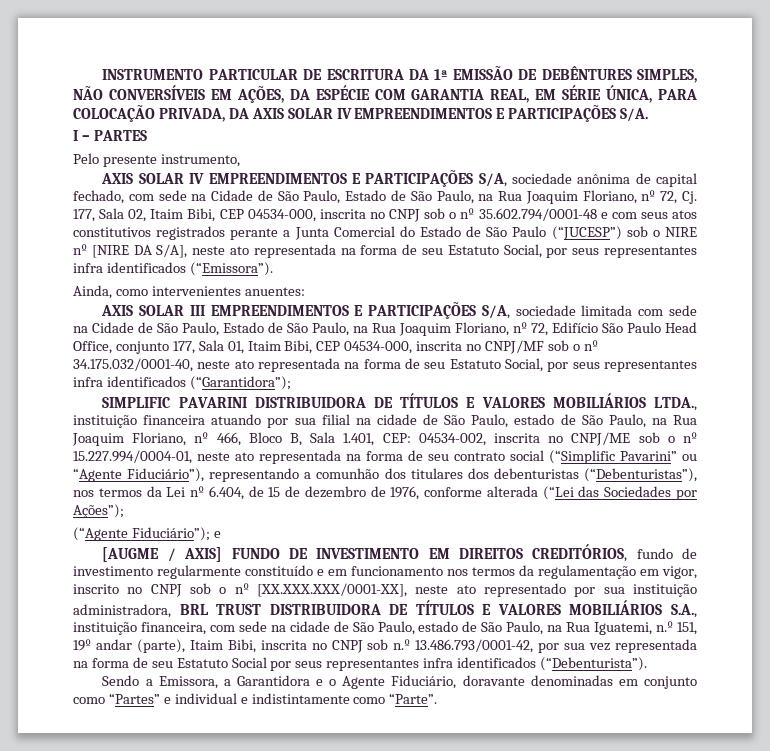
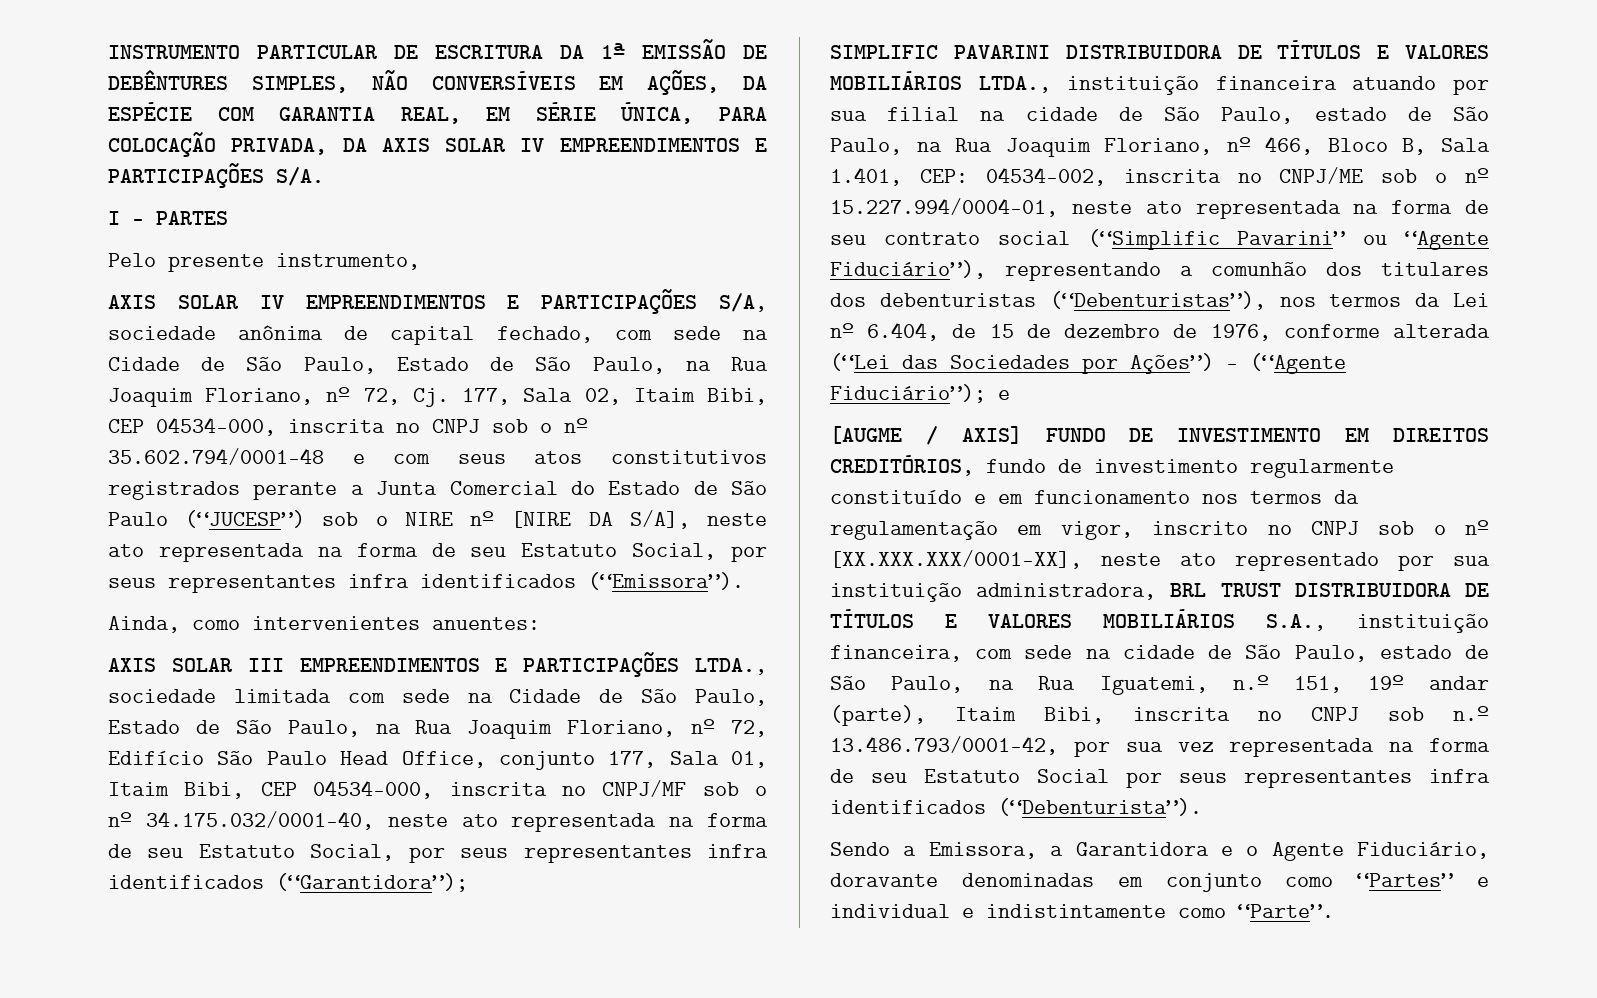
[481,305,510,319] S/A, -> [695,658,767,675] LTDA.,
[73,504,124,518] Ações”); // -> [1130,353,1238,374] Ações”) -

